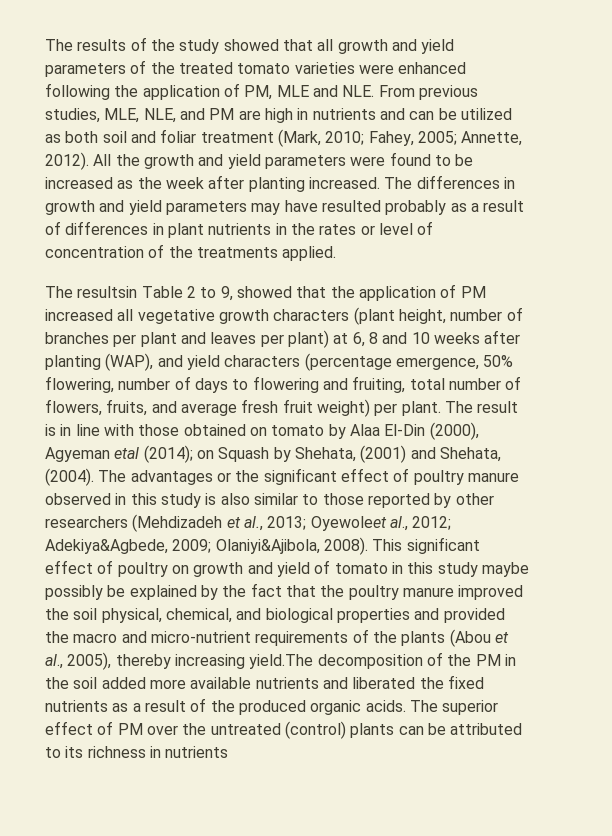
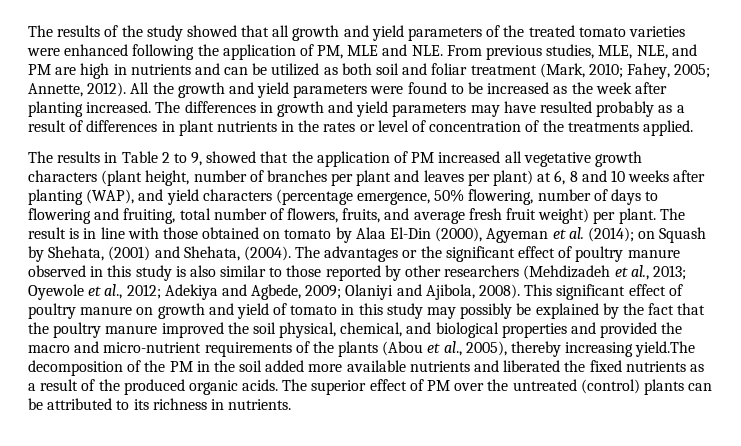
[77,286,138,298] resultsin -> [57,151,118,163] results in
[114,447,140,459] etal -> [552,227,584,239] et al.
[310,516,452,531] [45,539,320,554] Oyewoleet al., 2012; Adekiya&Agbede, 2009; Olaniyi&Ajibola, -> [28,284,475,300] Oyewole et al., 2012; Adekiya and Agbede, 2009; Olaniyi and Ajibola,
(168, 569) none -> [80,306,133,315] manure
[481,562,529,577] maybe -> [427,307,457,319] may
[165,746,229,758] nutrients -> [228,399,292,410] nutrients.

